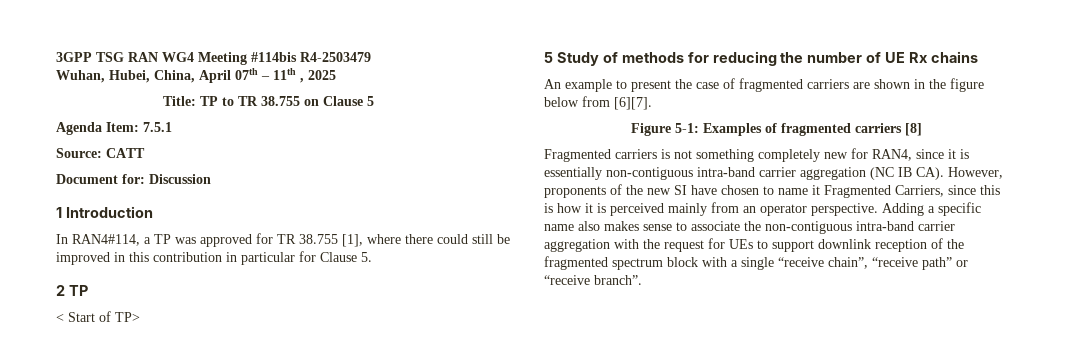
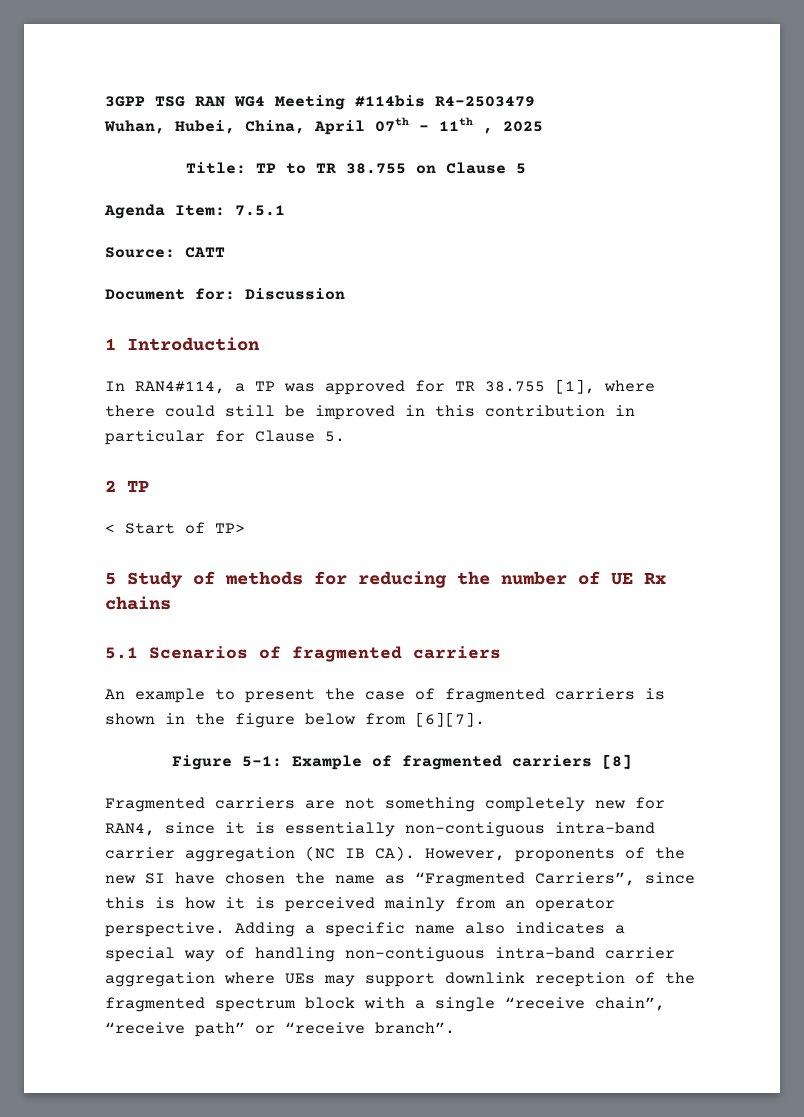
(979, 57) none -> [105,646,501,662] // 5.1 Scenarios of fragmented carriers
[853,82,870,89] are -> [645,688,665,700] is
[703,123,762,136] Examples -> [292,755,362,770] Example
[661,149,670,159] is -> [305,800,335,809] are
[763,185,944,198] to name it Fragmented Carriers, -> [295,872,635,887] the name as “Fragmented Carriers”,
[604,221,955,234] [544,238,768,252] makes sense to associate the non-contiguous intra-band carrier aggregation with the request for UEs to -> [515,922,625,934] [105,947,675,962] [105,972,355,987] indicates a special way of handling non-contiguous intra-band carrier aggregation where UEs may

